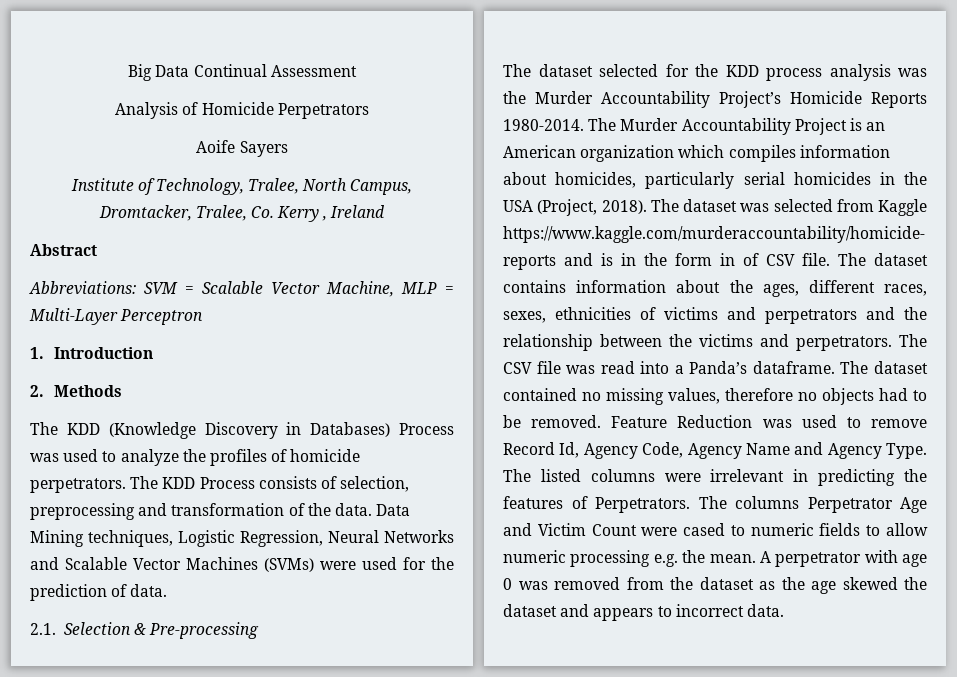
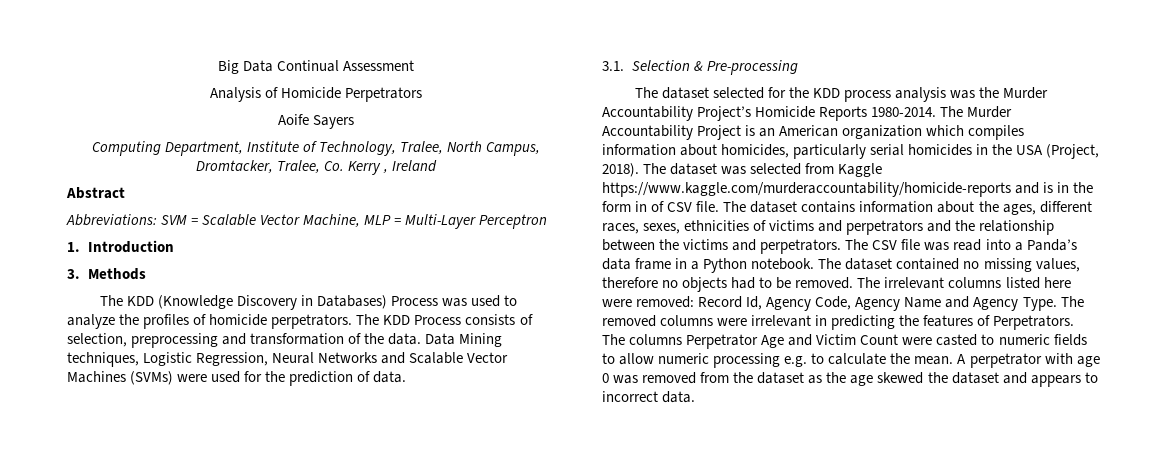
(288, 149) none -> [91,141,243,156] Computing Department,
[30,385,44,397] 2. -> [67,269,80,279] 3.
[30,623,56,635] 2.1. -> [602,61,624,71] 3.1.
[752,361,835,374] dataframe. -> [602,258,815,273] data frame in a Python notebook.
[611,415,927,428] Feature Reduction was used to remove -> [857,277,1071,289] [602,296,695,308] The irrelevant columns listed here were removed:
[540,469,581,482] listed -> [602,315,656,327] removed
[683,523,726,536] cased -> [936,334,978,346] casted
(678, 560) none -> [811,353,887,365] to calculate

